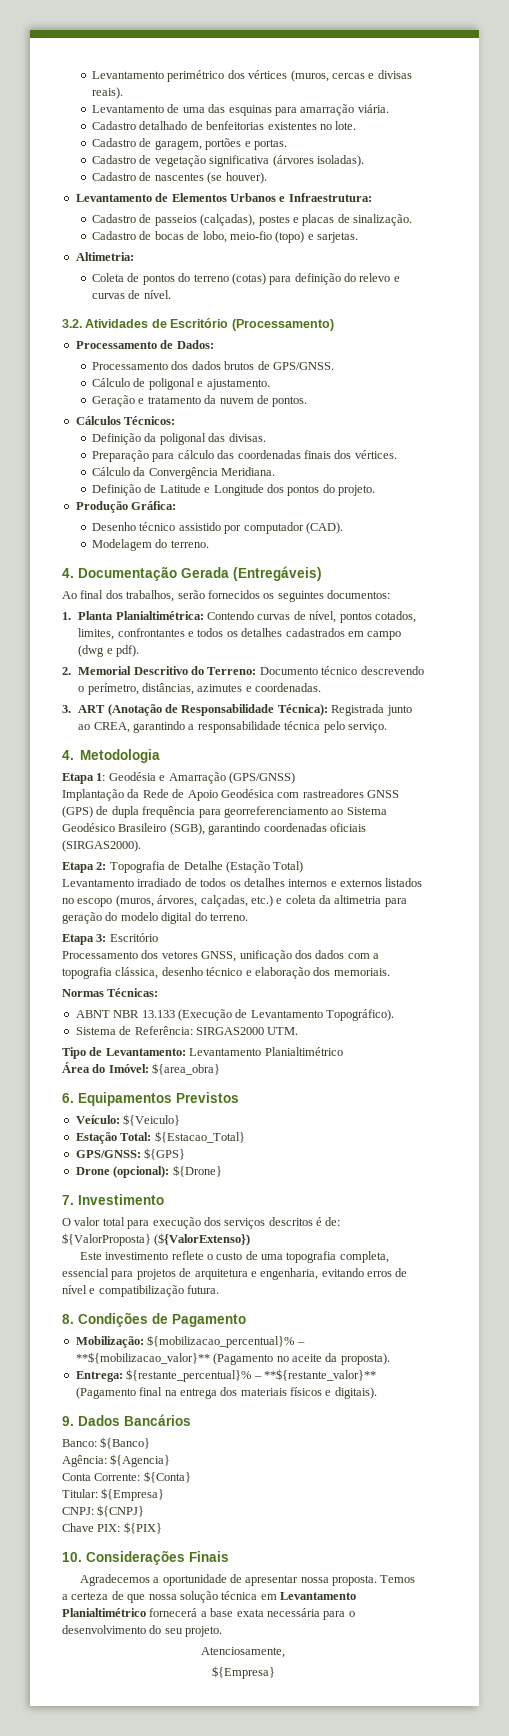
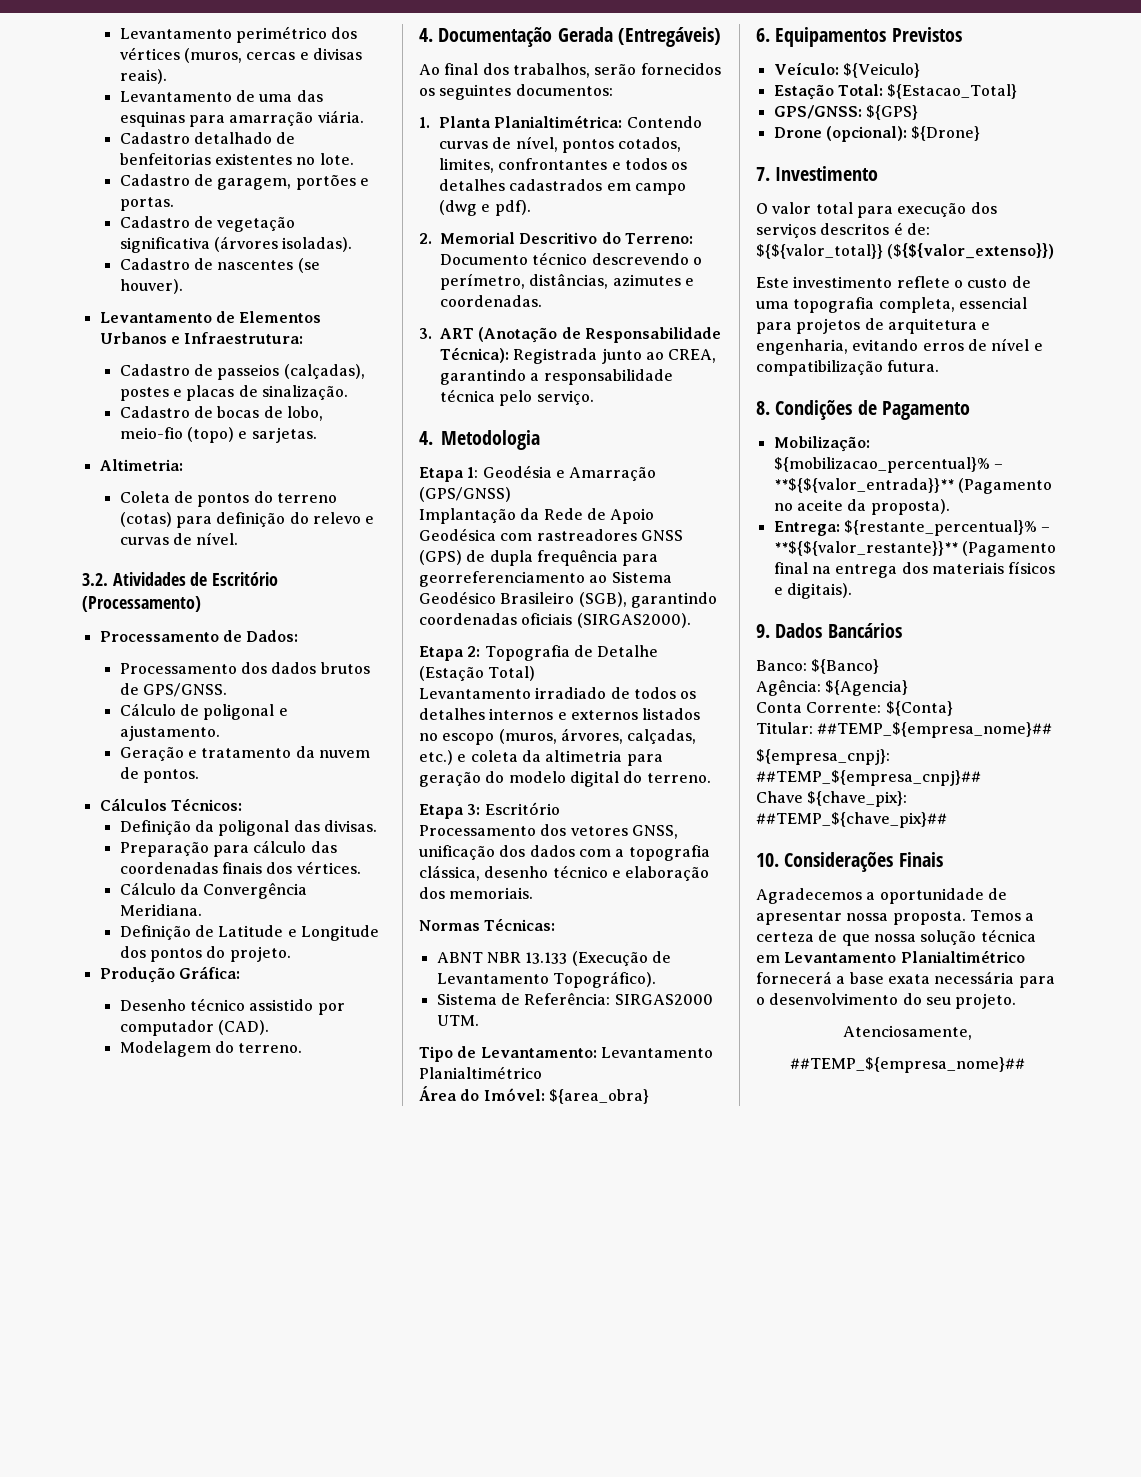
[62,1233,251,1246] ${ValorProposta} (${ValorExtenso}) -> [756,243,1055,259] ${${valor_total}} (${${valor_extenso}})
[75,1352,210,1364] **${mobilizacao_valor}** -> [773,478,954,493] **${${valor_entrada}}**
[263,1369,376,1381] **${restante_valor}** -> [773,541,958,556] **${${valor_restante}}**
[101,1488,165,1501] [62,1505,145,1517] ${Empresa} // CNPJ: ${CNPJ} -> [817,722,1053,738] [756,749,890,765] [756,770,981,786] ##TEMP_${empresa_nome}## // ${empresa_cnpj}: ##TEMP_${empresa_cnpj}##
[97,1522,162,1534] PIX: ${PIX} -> [807,791,908,807] [756,812,947,828] ${chave_pix}: ##TEMP_${chave_pix}##
[211,1666,275,1679] ${Empresa} -> [790,1057,1025,1073] ##TEMP_${empresa_nome}##

